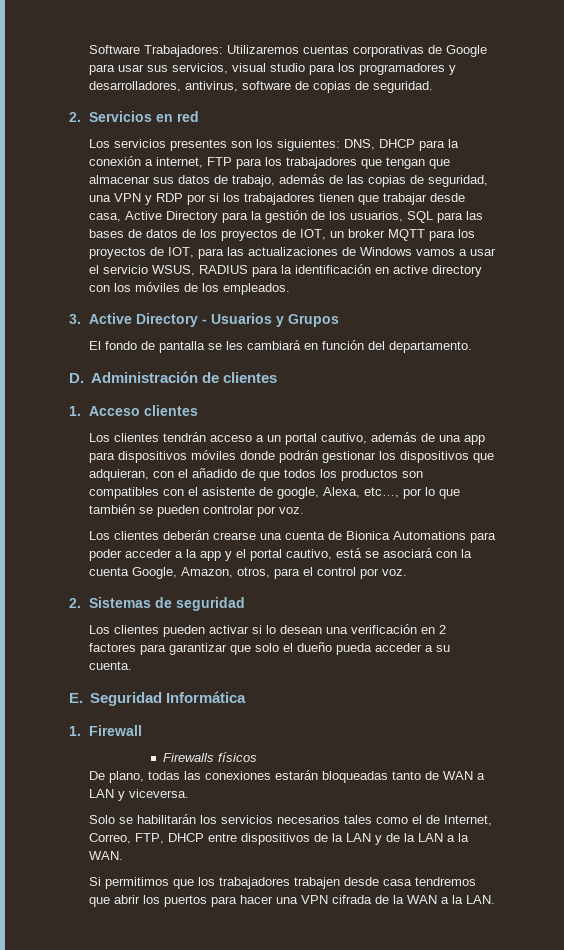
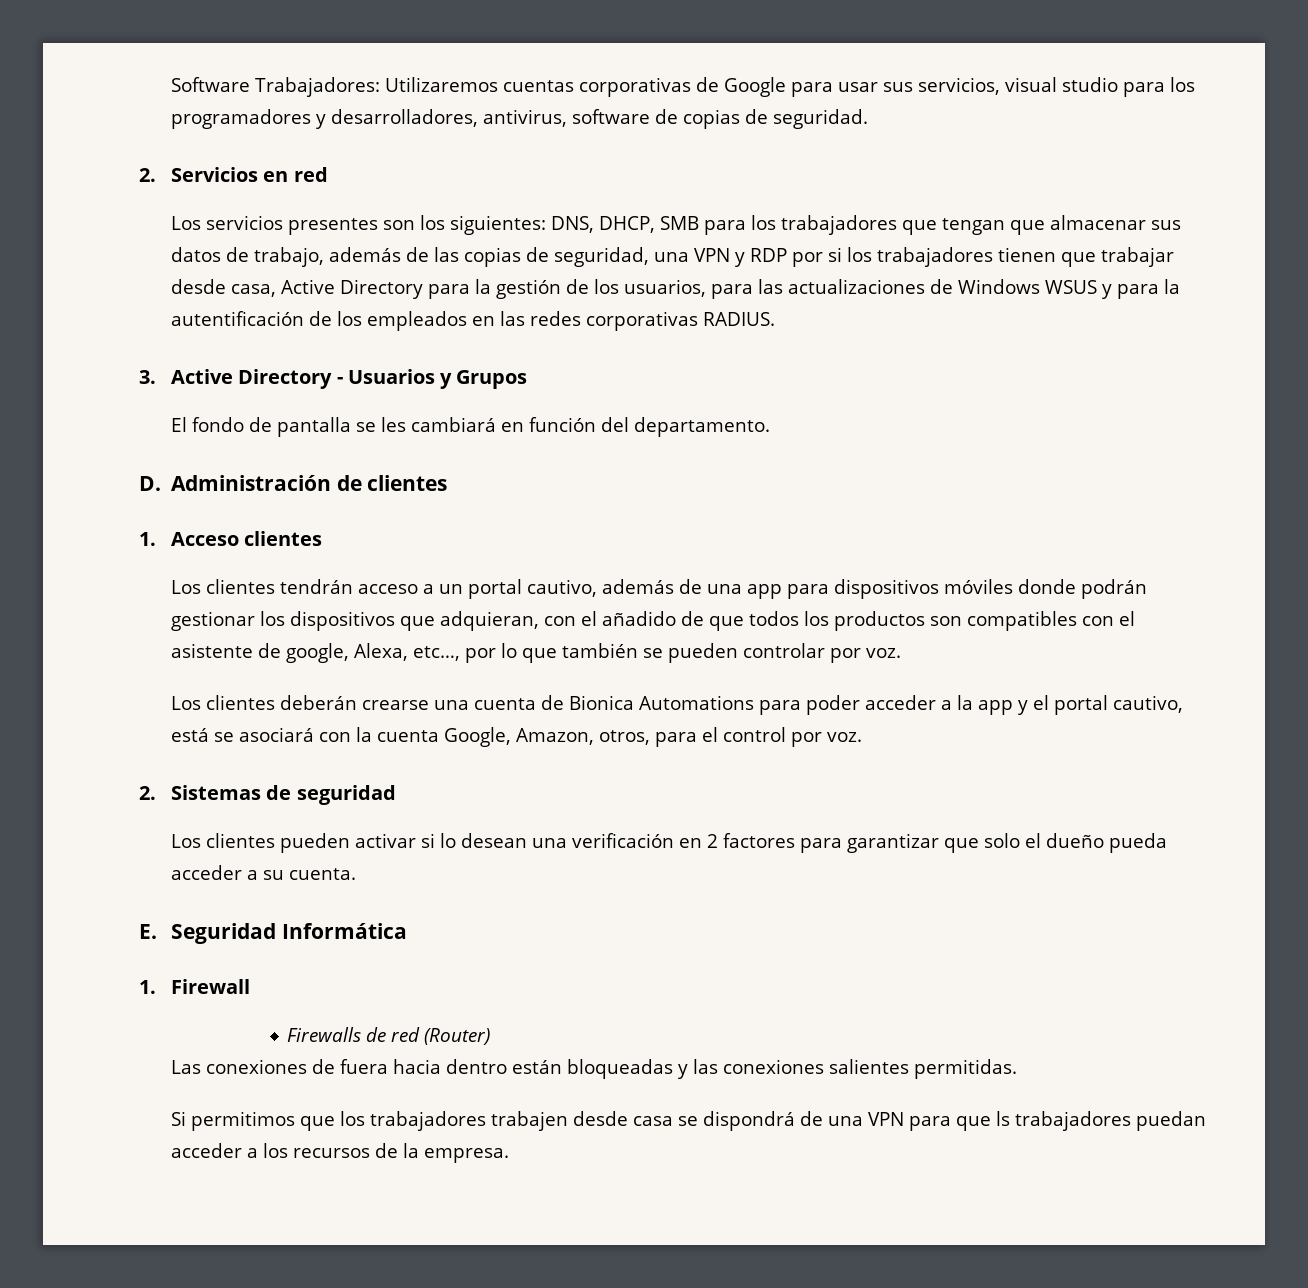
[378,139,459,151] [88,156,232,168] DHCP para la conexión a internet, FTP -> [598,216,699,233] DHCP, SMB
[406,211,483,223] [88,229,475,241] [88,247,194,259] SQL para las bases de datos de los proyectos de IOT, un broker MQTT para los proyectos de IOT, -> (706, 288) none
[415,248,496,256] [88,264,482,277] [88,282,290,295] vamos a usar el servicio WSUS, RADIUS para la identificación en active directory con los móviles de los empleados. -> [1044,279,1180,299] [170,311,775,331] WSUS y para la autentificación de los empleados en las redes corporativas RADIUS.
[218,752,258,762] [88,770,485,783] [88,789,189,801] [88,814,492,826] [88,833,469,845] [88,851,123,860] físicos // De plano, todas las conexiones estarán bloqueadas tanto de WAN a LAN y viceversa. // Solo se habilitarán los servicios necesarios tales como el de Internet, Correo, FTP, DHCP entre dispositivos de la LAN y de la LAN a la WAN. -> [366,1027,491,1045] [170,1059,1017,1079] de red (Router) // Las conexiones de fuera hacia dentro están bloqueadas y las conexiones salientes permitidas.
[414,877,476,886] [88,895,495,907] tendremos que abrir los puertos para hacer una VPN cifrada de la WAN a la LAN. -> [677,1111,1206,1131] [170,1143,509,1163] se dispondrá de una VPN para que ls trabajadores puedan acceder a los recursos de la empresa.

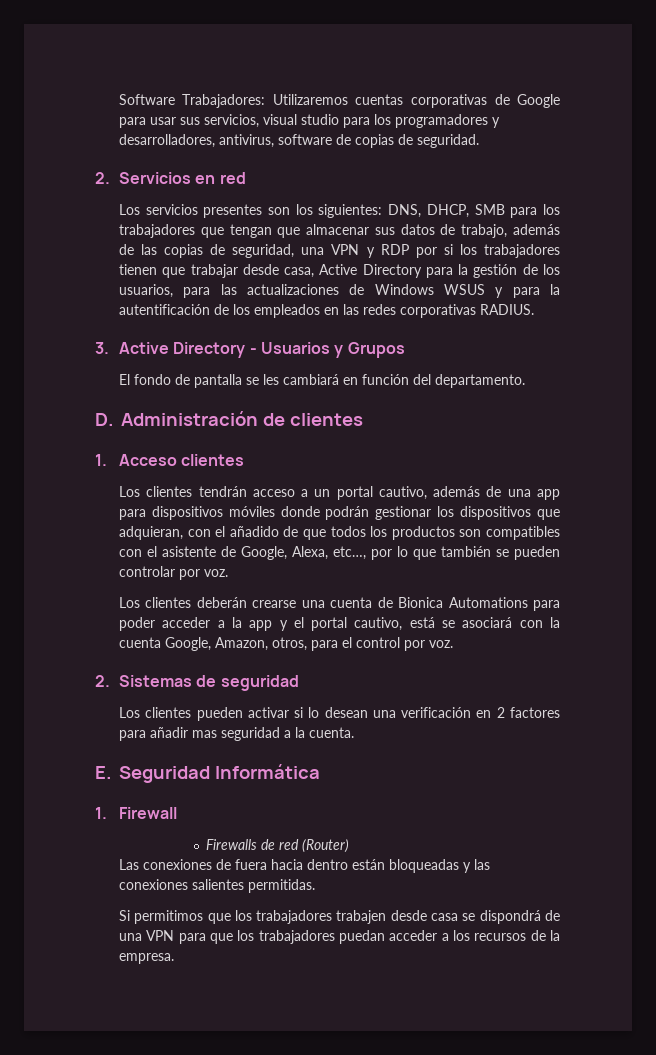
[285,643,349,663] google, -> [240,546,287,560] Google,
[846,833,1167,853] [170,865,284,880] garantizar que solo el dueño pueda acceder a su -> [149,727,305,741] añadir mas seguridad a la
[995,1111,1010,1126] ls -> [237,930,255,941] los

